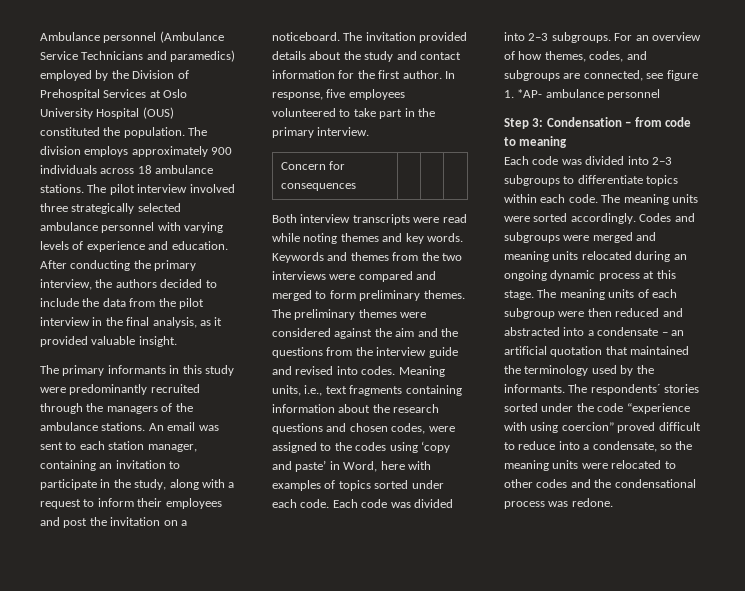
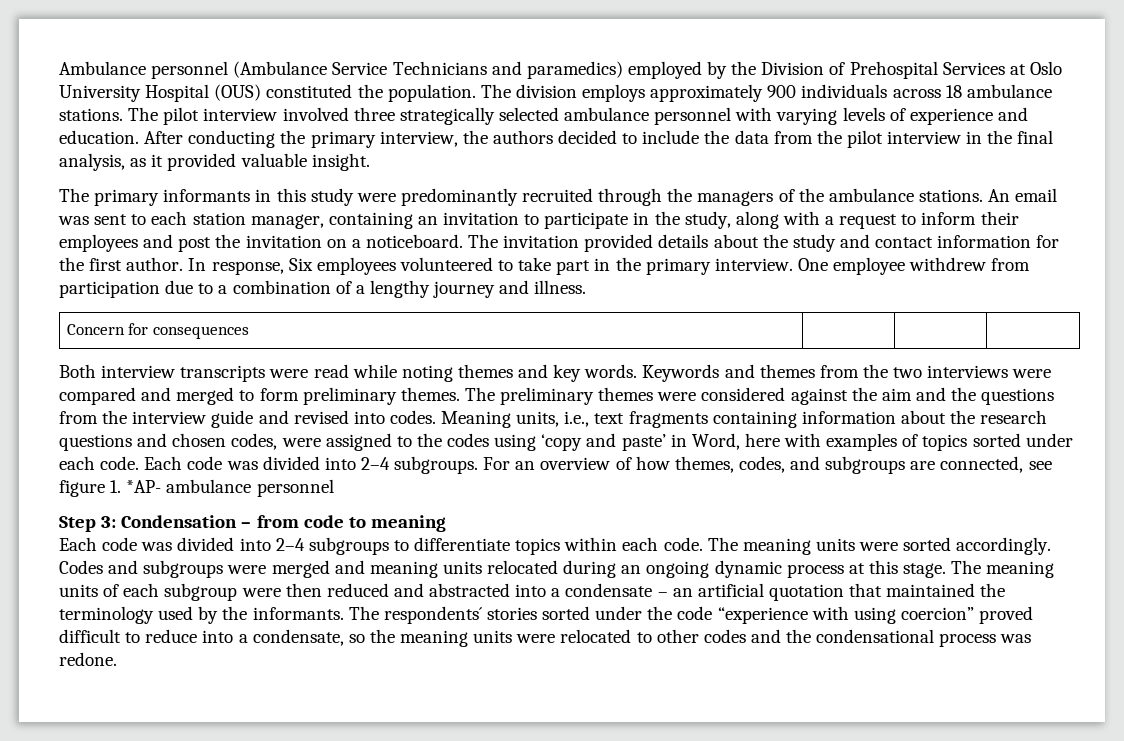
[326,89,346,98] five -> [288,258,313,271] Six
(370, 131) none -> [797,257,1031,275] [59,280,587,298] One employee withdrew from participation due to a combination of a lengthy journey and illness.
[528,33,549,41] 2–3 -> [360,457,390,470] 2–4
[651,157,672,165] 2–3 -> [275,538,305,551] 2–4

